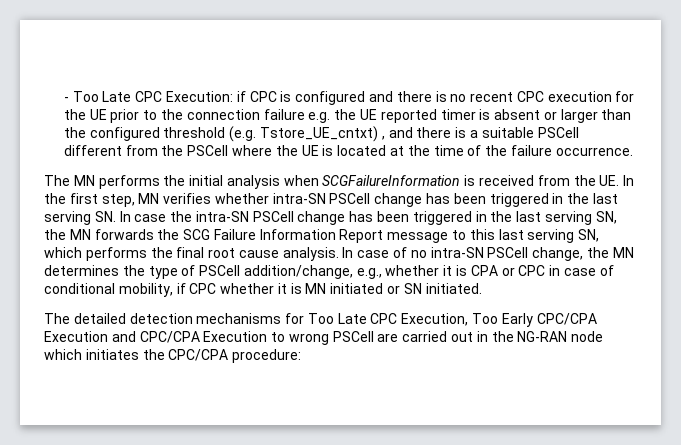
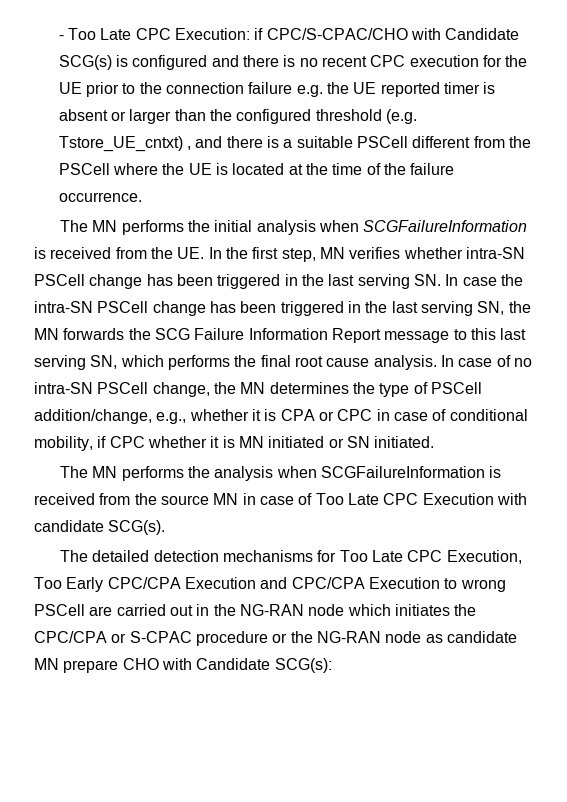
[249,91,277,102] CPC -> [266,28,520,40] [58,55,112,70] CPC/S-CPAC/CHO with Candidate SCG(s)
(482, 288) none -> [60,466,502,481] [34,493,527,505] [34,520,166,535] // The MN performs the analysis when SCGFailureInformation is received from the source MN in case of Too Late CPC Execution with candidate SCG(s).
[232,349,302,363] procedure: -> [111,631,517,646] [34,658,332,673] or S-CPAC procedure or the NG-RAN node as candidate MN prepare CHO with Candidate SCG(s):

